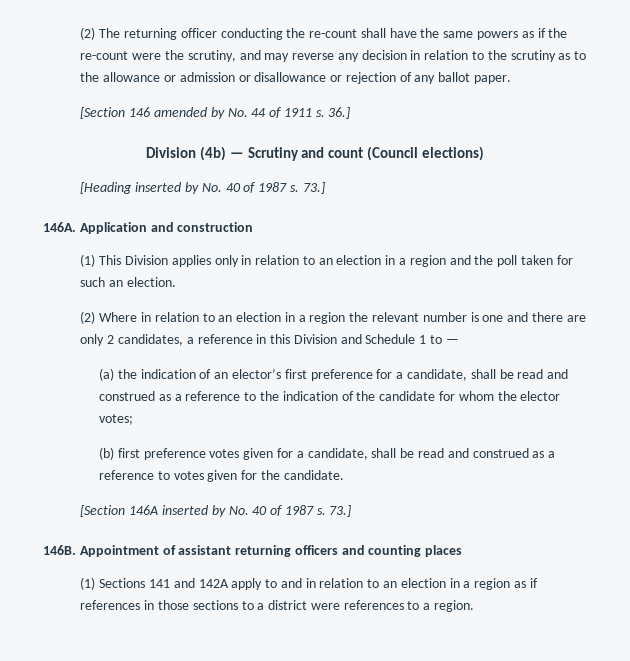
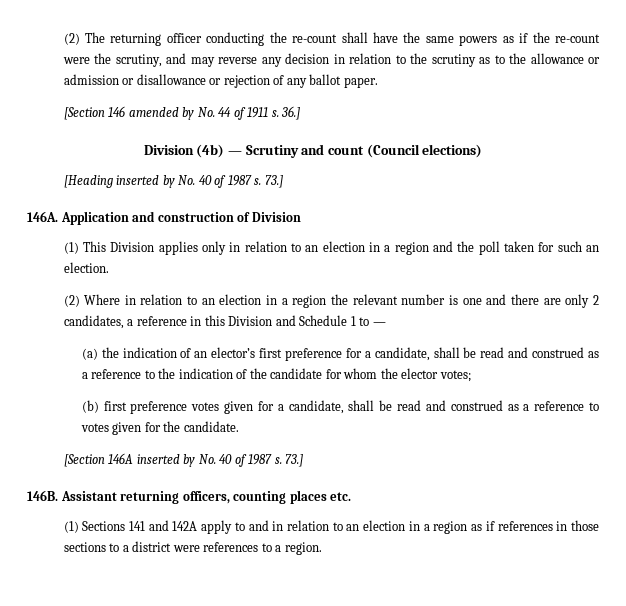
(254, 227) none -> [237,212,301,222] of Division
[79,545,365,557] Appointment of assistant returning officers and -> [60,491,230,504] Assistant returning officers,
(463, 551) none -> [330,492,352,501] etc.

